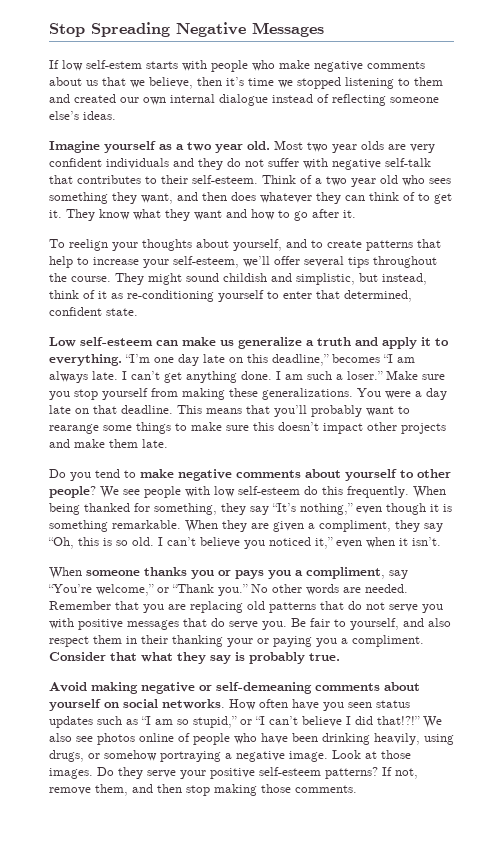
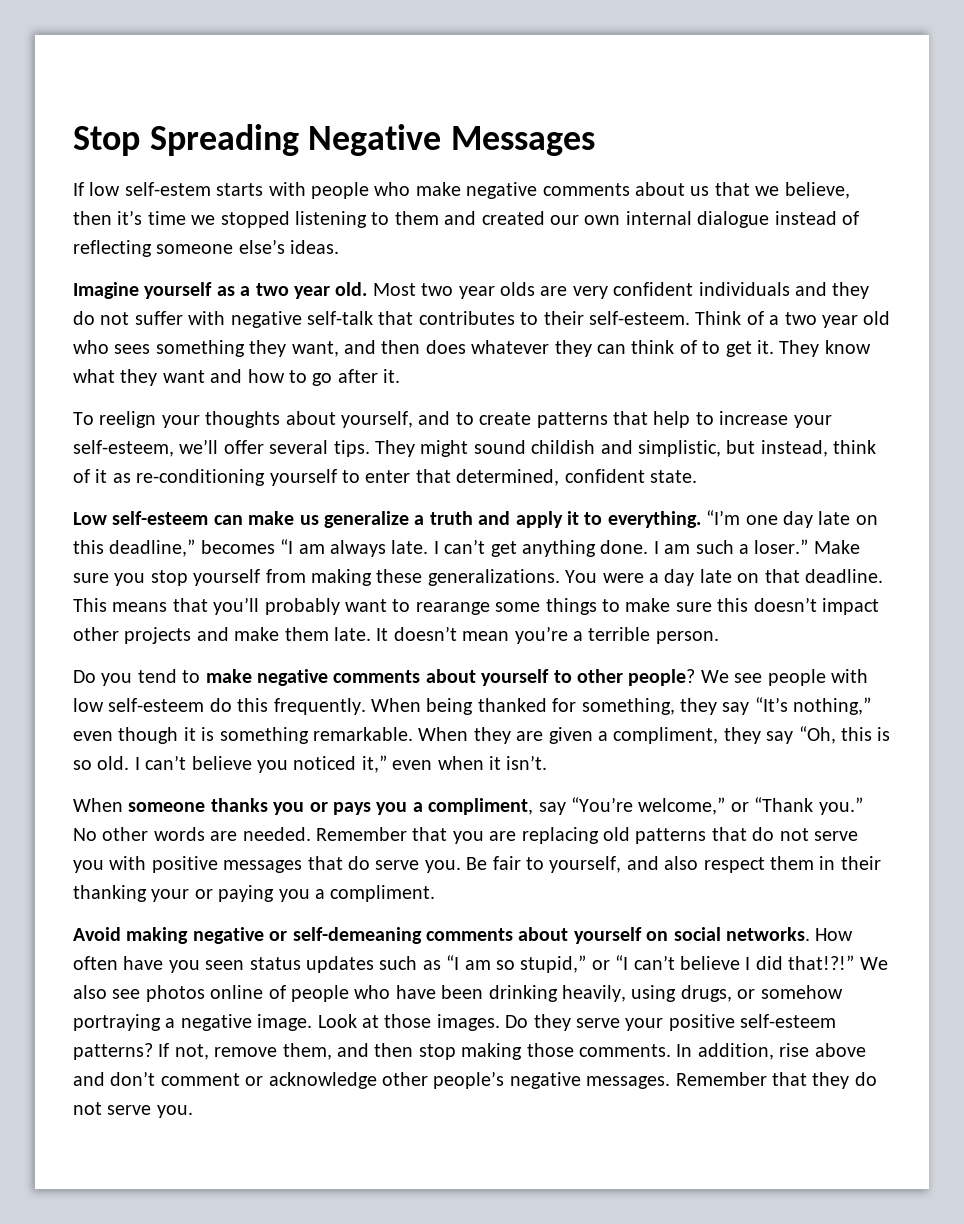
[348,256,437,268] [49,273,111,282] tips throughout the course. -> [333,440,370,457] tips.
(168, 443) none -> [376,626,719,644] It doesn’t mean you’re a terrible person.
[49,652,340,664] Consider that what they say is probably true. -> (436, 893) none
(357, 789) none -> [676,1043,866,1060] [73,1071,877,1089] [73,1102,193,1118] In addition, rise above and don’t comment or acknowledge other people’s negative messages. Remember that they do not serve you.

